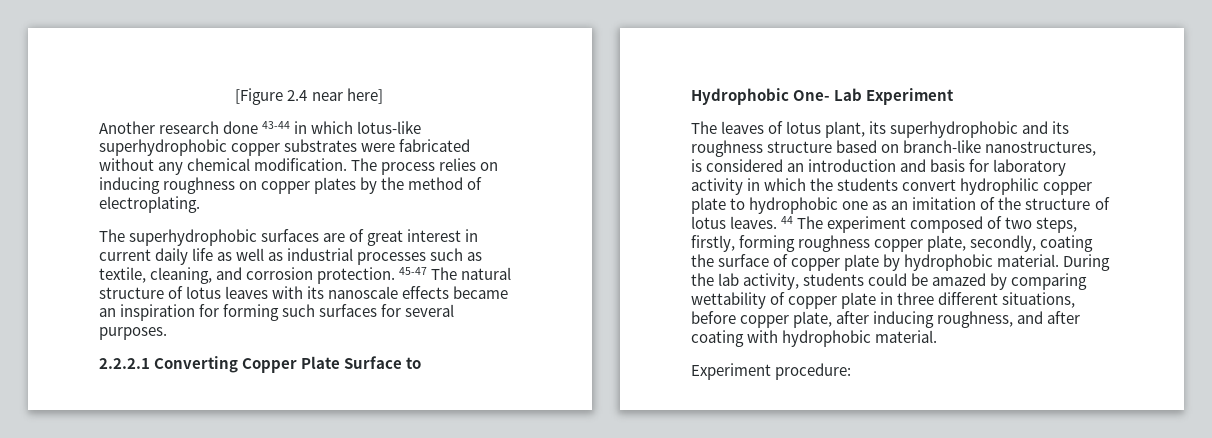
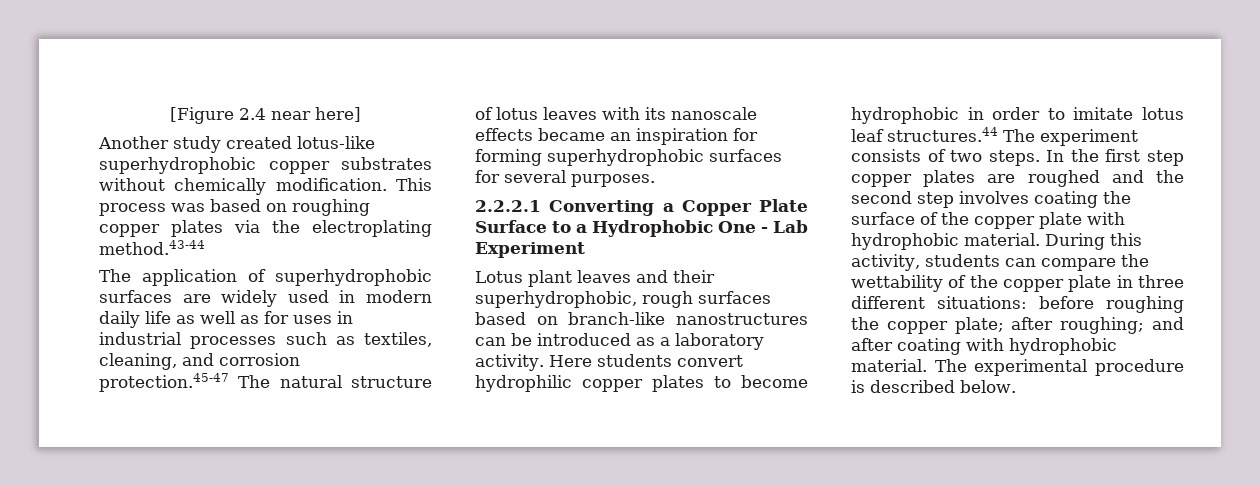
[159,121,422,134] [99,139,471,156] [99,158,499,175] [99,177,483,194] [99,196,200,213] [99,229,125,242] research done 43-44 in which lotus-like superhydrophobic copper substrates were fabricated without any chemical modification. The process relies on inducing roughness on copper plates by the method of electroplating. // The -> [173,136,375,153] [99,157,432,174] [99,178,432,195] [99,199,370,216] [99,220,432,237] [99,240,205,255] [99,269,266,286] study created lotus-like superhydrophobic copper substrates without chemically modification. This process was based on roughing copper plates via the electroplating method.43-44 // The application of
[349,229,479,246] [99,249,151,261] of great interest in current -> [221,290,432,307] widely used in modern
(284, 256) none -> [264,311,353,324] for uses in
[99,267,146,283] textile, -> [364,332,432,347] textiles,
[317,267,428,284] protection. 45-47 -> [99,373,229,392] protection.45-47
[282,304,316,317] such -> [547,149,704,166] superhydrophobic
(239, 364) none -> [662,203,674,212] a
[691,88,955,105] [691,121,1070,138] [691,140,1097,157] [691,159,1067,176] [691,178,1093,195] [691,197,1110,214] [691,216,794,229] Hydrophobic One- Lab Experiment // The leaves of lotus plant, its superhydrophobic and its roughness structure based on branch-like nanostructures, is considered an introduction and basis for laboratory activity in which the students convert hydrophilic copper plate to hydrophobic one as an imitation of the structure of lotus leaves. 44 -> [576,220,808,237] [475,242,585,258] [475,270,715,287] [475,291,771,308] [475,312,808,325] [475,333,764,350] [475,354,743,371] [475,375,808,392] [851,107,1184,124] [851,127,998,142] a Hydrophobic One - Lab Experiment // Lotus plant leaves and their superhydrophobic, rough surfaces based on branch-like nanostructures can be introduced as a laboratory activity. Here students convert hydrophilic copper plates to become hydrophobic in order to imitate lotus leaf structures.44
[910,216,984,233] composed -> [851,149,921,162] consists
[1036,217,1078,233] [691,235,1037,252] steps, firstly, forming roughness copper plate, secondly, -> [988,149,1184,166] [851,170,1184,187] [851,191,1029,208] steps. In the first step copper plates are roughed and the second step involves
[791,254,901,271] copper plate by -> [941,212,1125,229] the copper plate with
[691,273,1088,290] the lab activity, students could be amazed by comparing -> [1110,233,1142,246] [851,254,1149,271] this activity, students can compare the
(786, 298) none -> [969,275,998,288] the
[1002,292,1076,308] [691,311,1014,328] situations, before copper plate, after inducing roughness, -> [937,296,1184,313] [851,317,1145,334] situations: before roughing the copper plate; after roughing;
[691,363,852,380] // Experiment procedure: -> [934,359,1184,376] [851,380,1016,393] The experimental procedure is described below.

